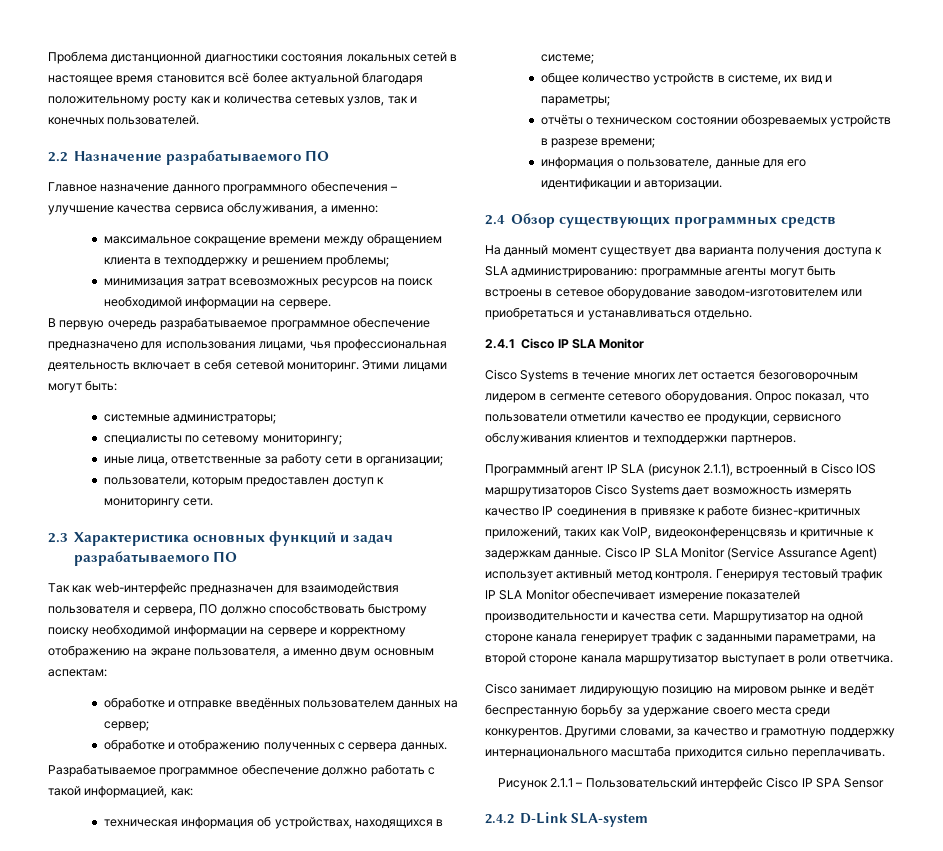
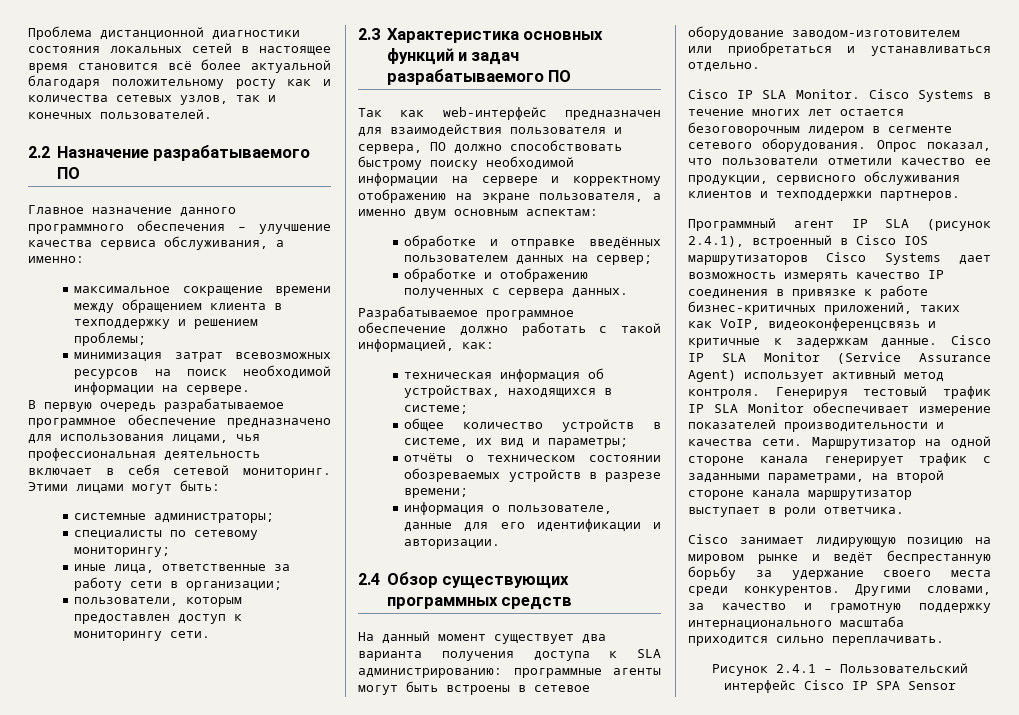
[485,338,645,349] 2.4.1 Cisco IP SLA Monitor // -> [688,89,860,99] Cisco IP SLA Monitor.
[702,463,733,476] 2.1.1), -> [688,236,744,247] 2.4.1),
[549,778,573,788] 2.1.1 -> [775,664,816,673] 2.4.1
[485,812,649,827] // 2.4.2 D-Link SLA-system -> (956, 685) none

